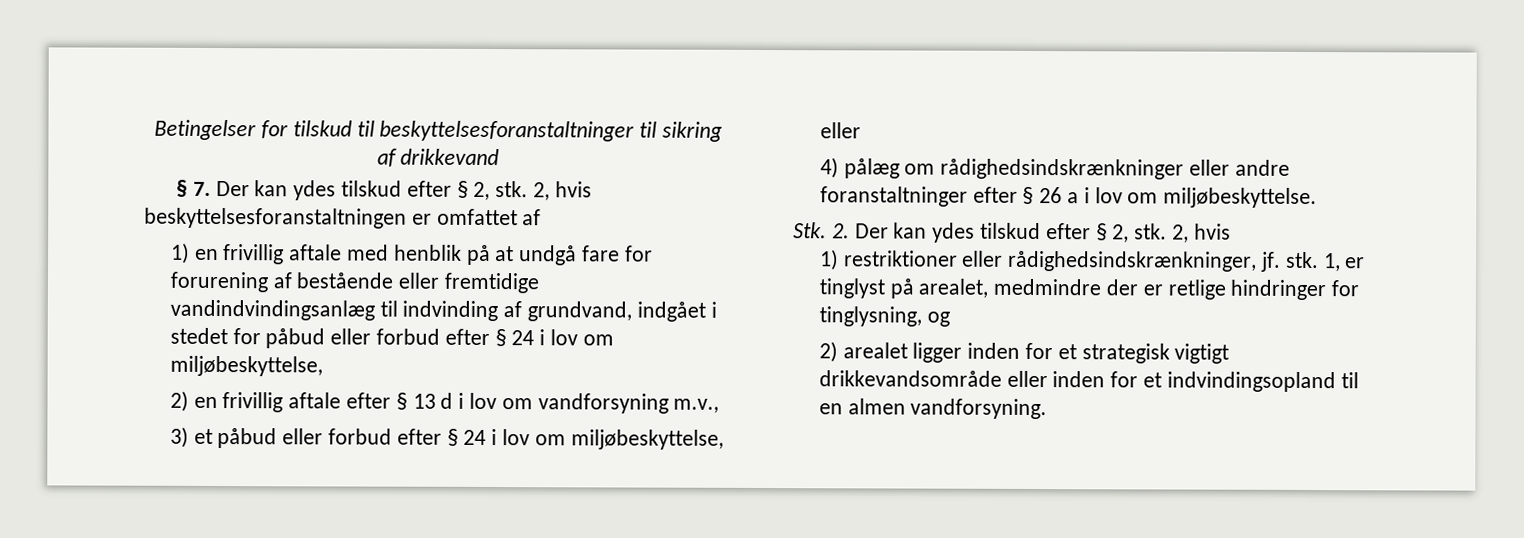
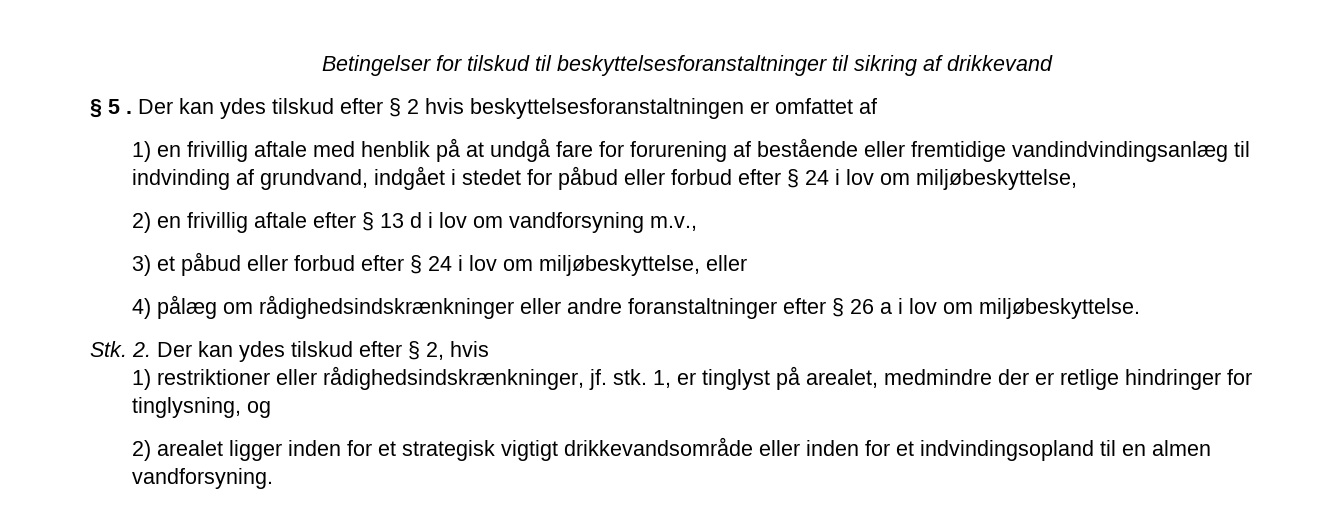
[192,180,551,201] 7. Der kan ydes tilskud efter § 2, stk. 2, -> [108,98,419,119] 5 . Der kan ydes tilskud efter § 2
[1134,223,1190,243] stk. 2, -> (444, 351) none

